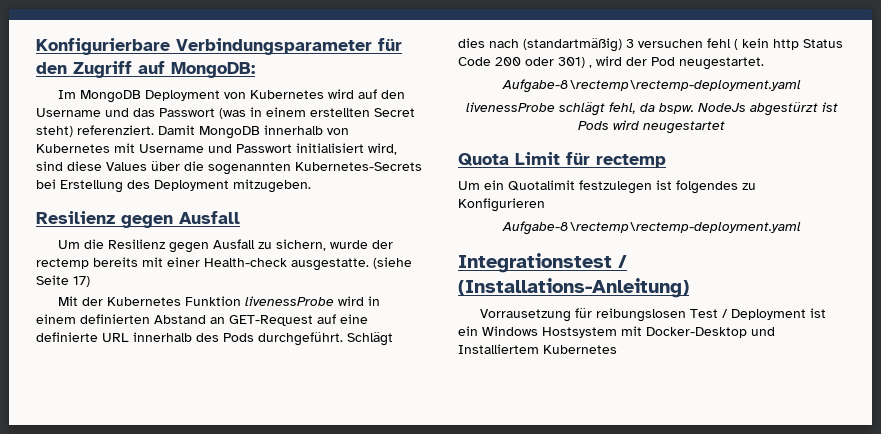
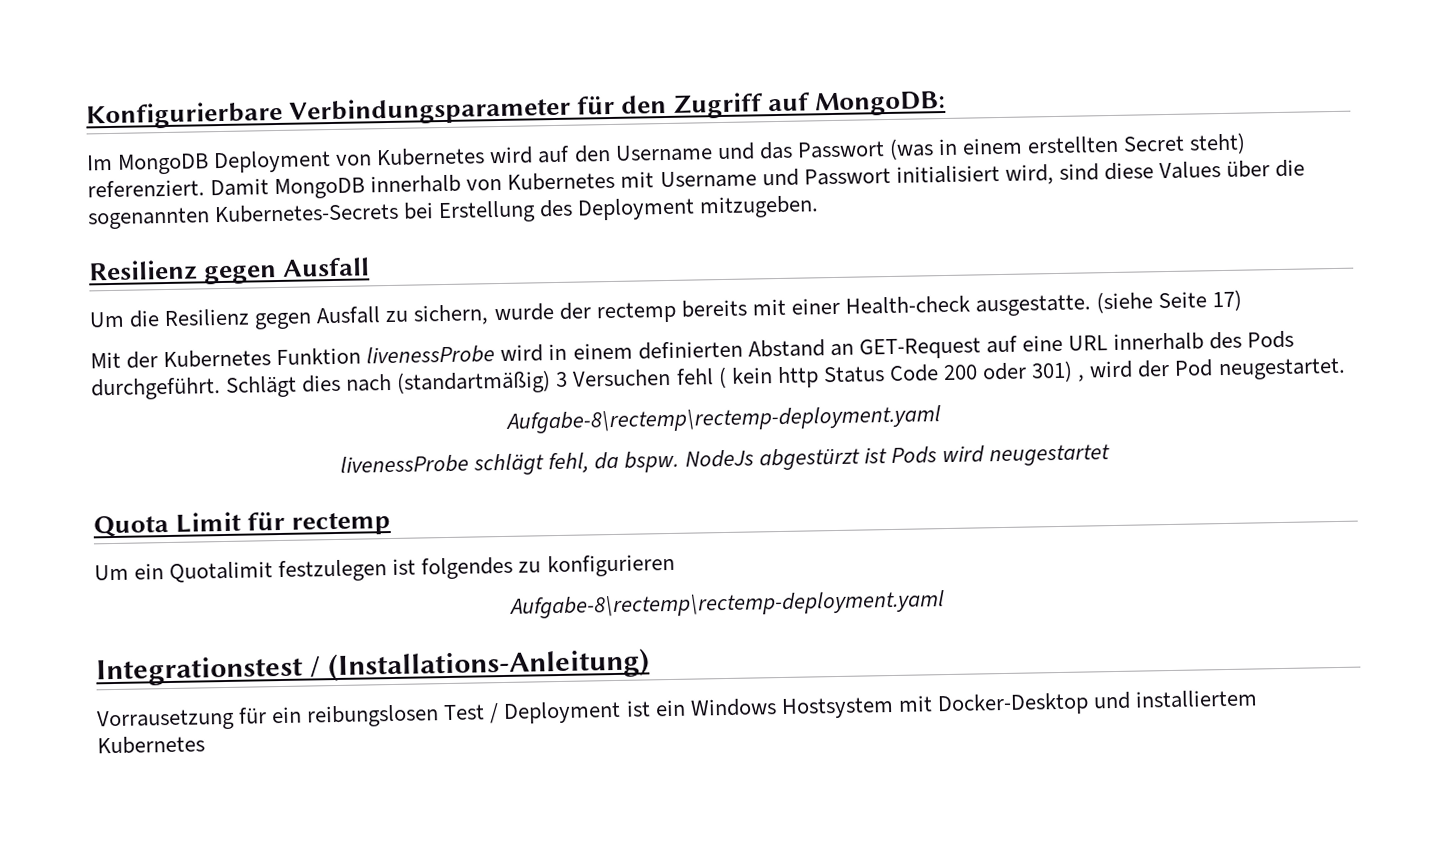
[36,332,98,342] definierte -> (1063, 343) none
[638,39,703,48] versuchen -> [572,368,672,387] Versuchen
[458,198,545,212] Konfigurieren -> [546,553,675,578] konfigurieren
(593, 313) none -> [271,706,303,724] ein
[458,344,539,354] Installiertem -> [1135,689,1259,709] installiertem

